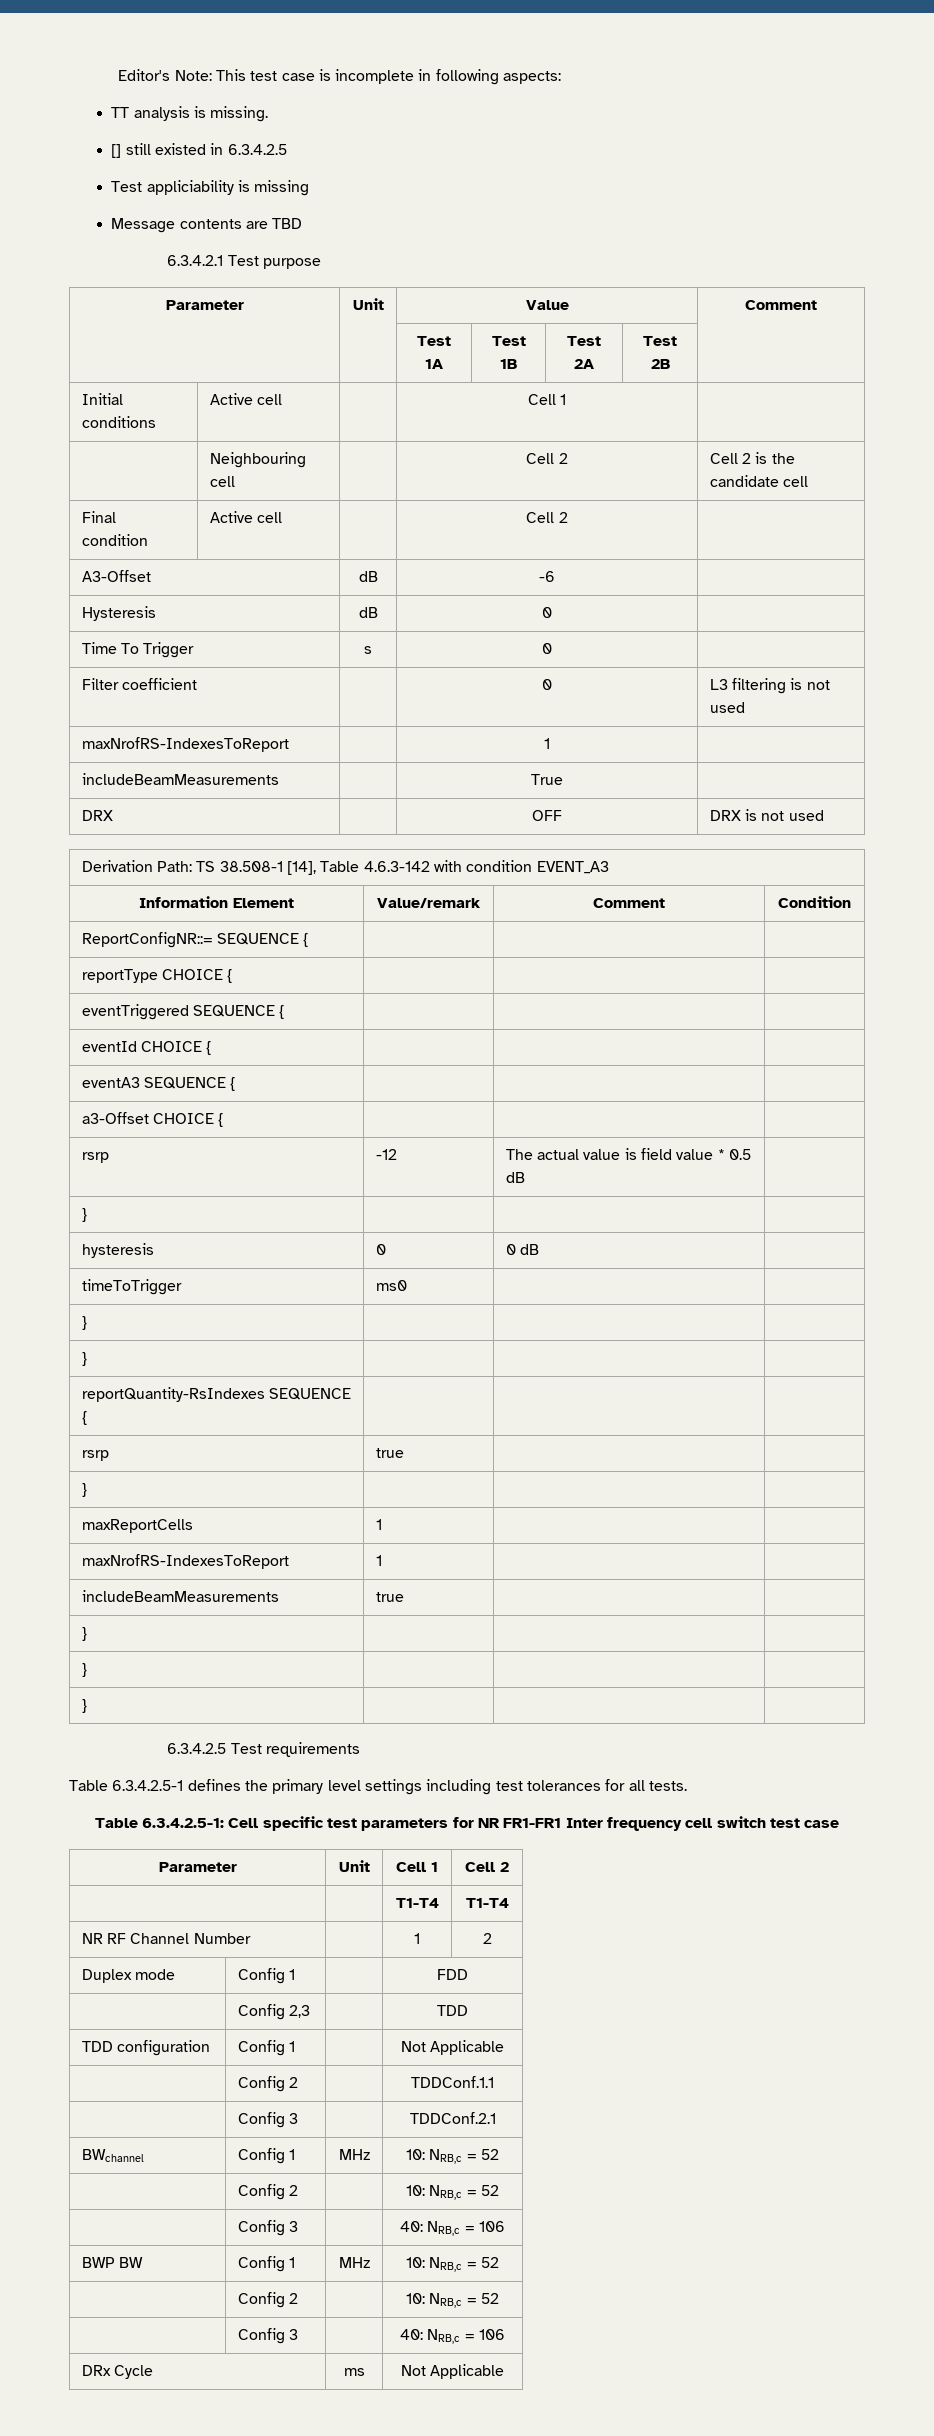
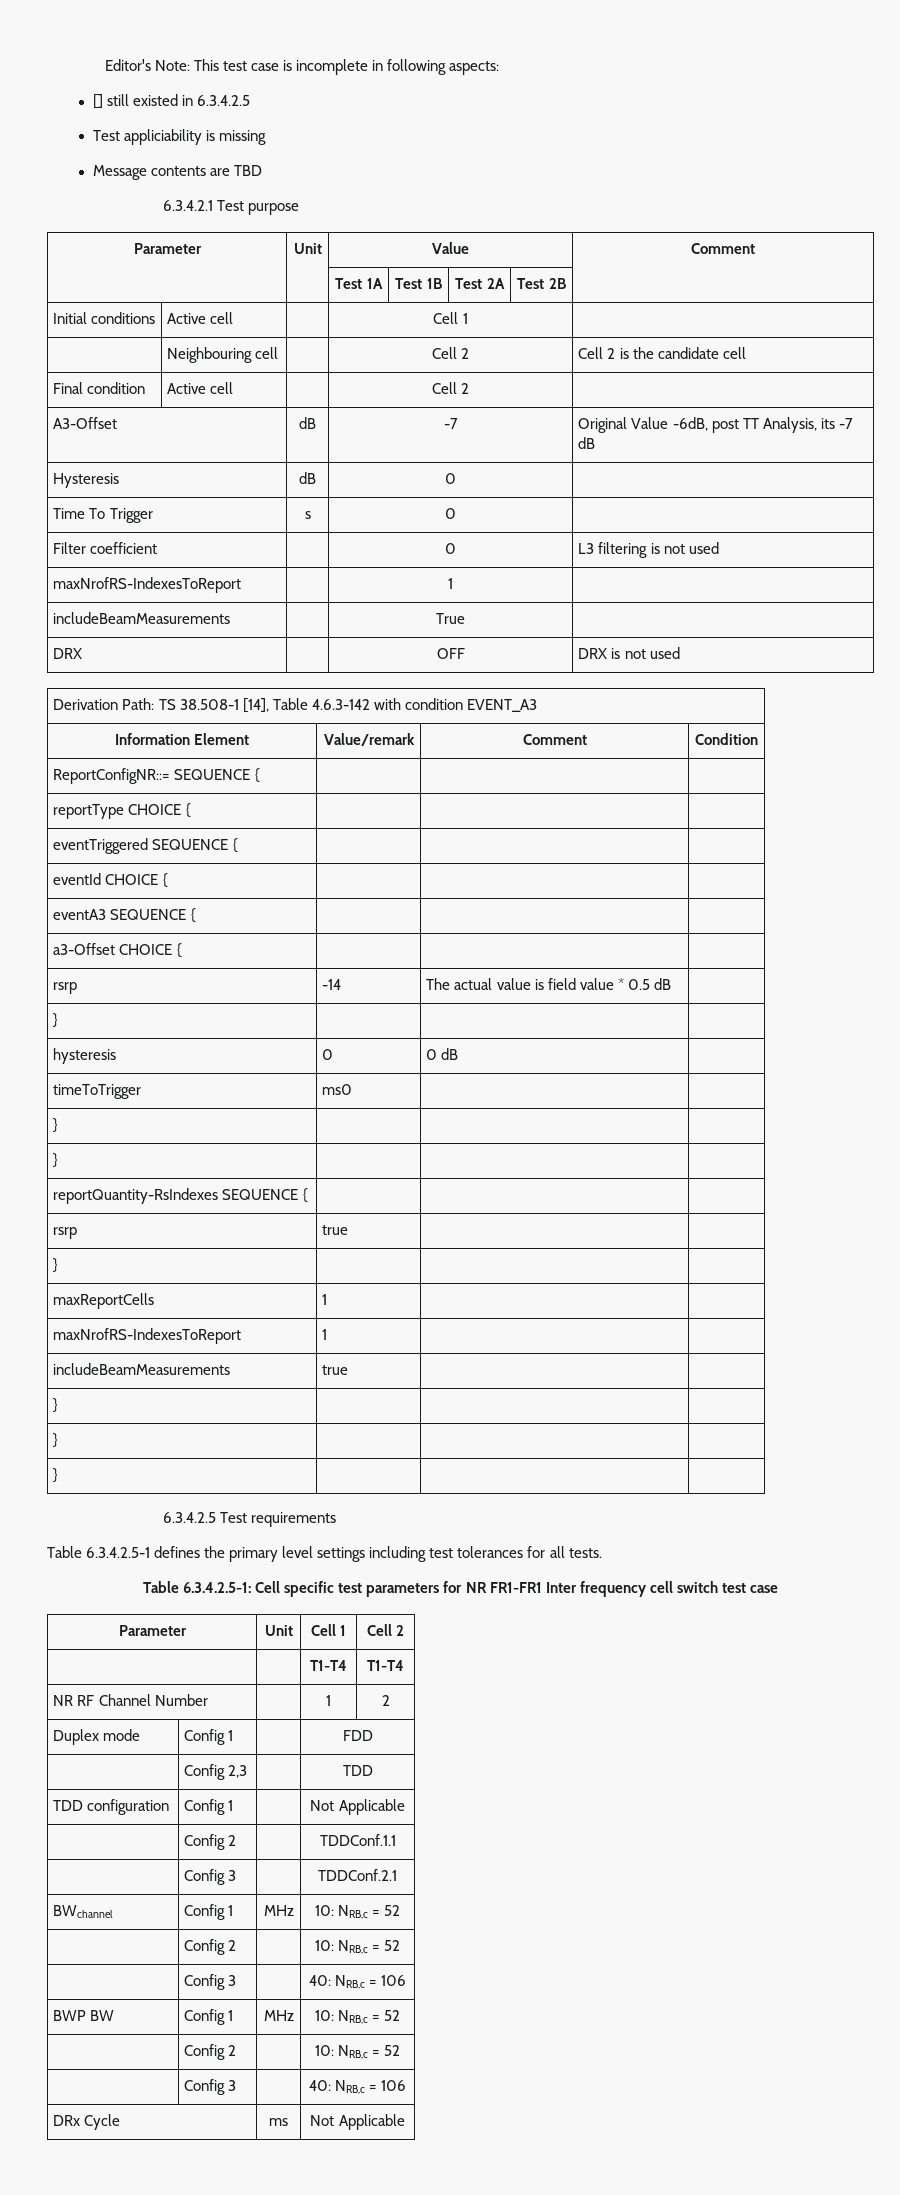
[111,106,269,122] // TT analysis is missing. -> (500, 68) none
[539,571,555,582] -6 | -> [443,418,458,429] [578,417,853,433] [578,437,596,449] -7 | Original Value -6dB, post TT Analysis, its -7 dB
[375,1149,397,1160] -12 -> [322,979,342,990] -14

